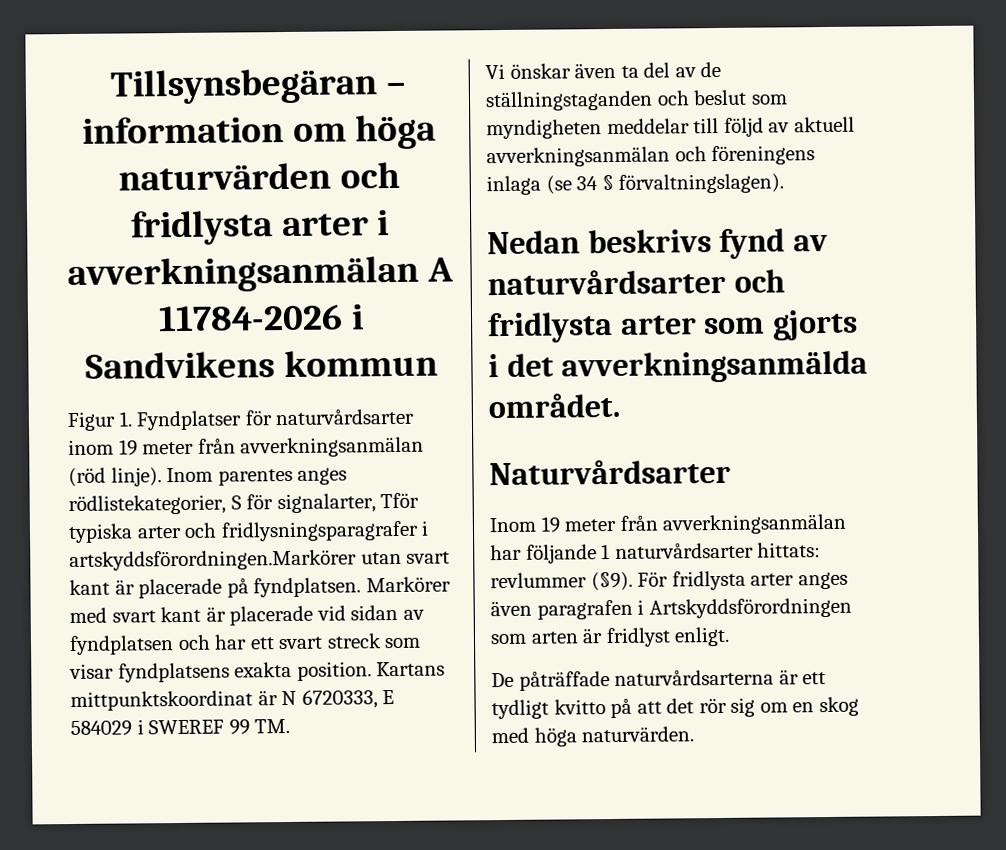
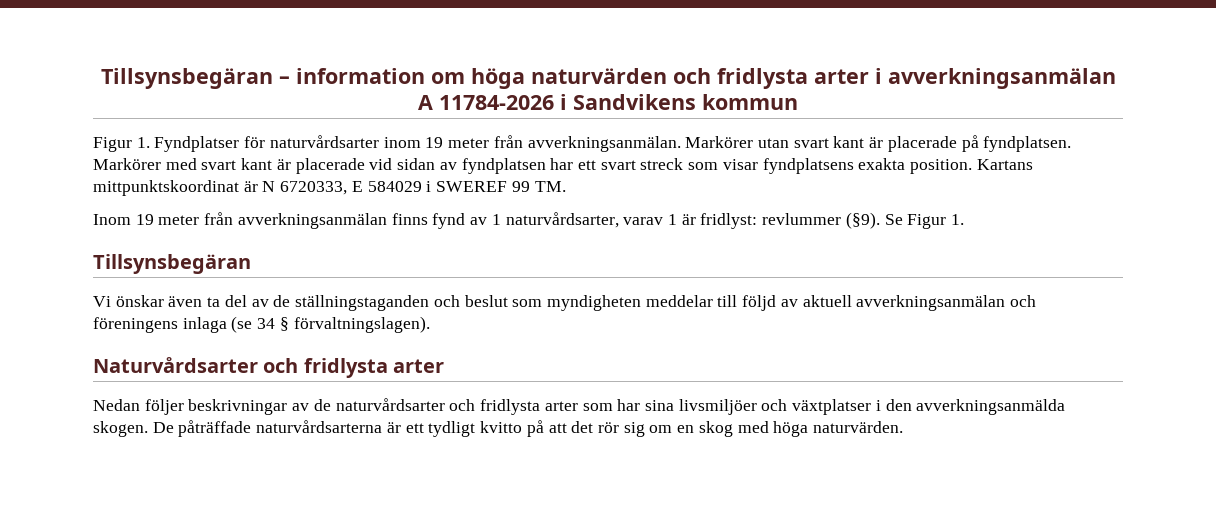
[240,436,425,458] [68,467,348,488] [68,492,420,516] [68,520,430,544] [69,549,357,572] avverkningsanmälan (röd linje). Inom parentes anges rödlistekategorier, S för signalarter, Tför typiska arter och fridlysningsparagrafer i artskyddsförordningen.Markörer -> [527,136,754,152] avverkningsanmälan. Markörer
[177,634,211,651] och -> (546, 166) none
(291, 726) none -> [93,212,965,229] [93,254,251,274] // Inom 19 meter från avverkningsanmälan finns fynd av 1 naturvårdsarter, varav 1 är fridlyst: revlummer (§9). Se Figur 1. // Tillsynsbegäran
[487,228,828,259] Nedan beskrivs fynd av -> [93,357,445,378] [93,399,331,415] Naturvårdsarter och fridlysta arter // Nedan följer beskrivningar av de
[771,309,858,341] [488,350,869,384] [488,392,620,419] [489,458,731,486] [489,513,848,535] [490,542,822,564] [490,570,848,592] [490,597,852,620] [490,626,731,648] gjorts i det avverkningsanmälda området. // Naturvårdsarter // Inom 19 meter från avverkningsanmälan har följande 1 naturvårdsarter hittats: revlummer (§9). För fridlysta arter anges även paragrafen i Artskyddsförordningen som arten är fridlyst enligt. // -> [617,399,1066,415] [93,421,148,437] har sina livsmiljöer och växtplatser i den avverkningsanmälda skogen.

